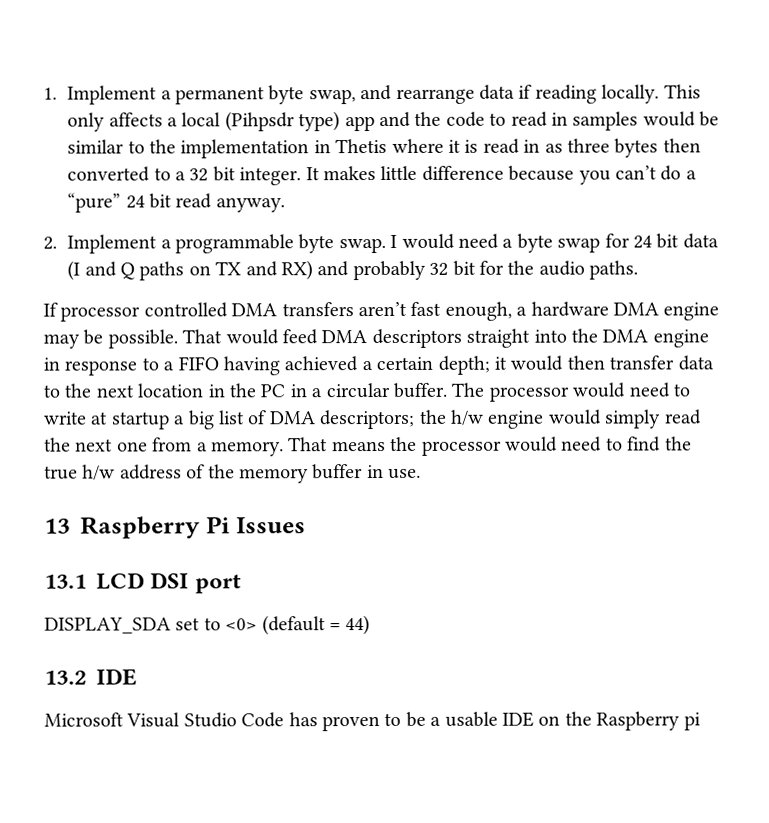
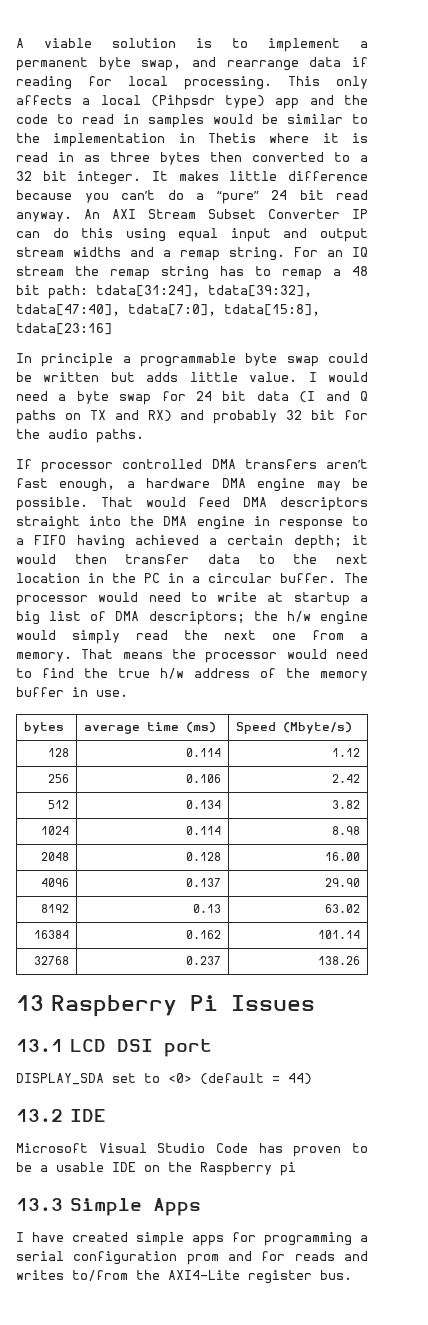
[43,85,158,105] 1. Implement -> [16,38,340,52] A viable solution is to implement
[601,84,660,104] locally. -> [88,76,272,90] for local processing.
[43,234,386,254] // 2. Implement a programmable byte swap. -> [84,209,368,219] [16,228,368,242] [16,247,368,261] [16,266,368,280] [16,285,312,299] [16,304,320,316] [16,323,112,335] [16,353,368,367] [16,372,298,382] An AXI Stream Subset Converter IP can do this using equal input and output stream widths and a remap string. For an IQ stream the remap string has to remap a 48 bit path: tdata[31:24], tdata[39:32], tdata[47:40], tdata[7:0], tdata[15:8], tdata[23:16] // In principle a programmable byte swap could be written but adds little value.
(422, 473) none -> [23,722,64,734] [83,722,216,734] [235,722,352,734] [48,748,70,757] [186,748,222,757] [332,748,361,757] [48,774,70,783] [186,774,222,783] [332,774,361,783] [48,800,70,809] [186,800,222,809] [332,800,361,809] [41,826,70,835] [186,826,222,835] [332,826,361,835] [41,852,70,861] [186,852,222,861] [325,852,361,861] [41,878,70,887] [186,878,222,887] [325,878,361,887] [41,904,70,913] [193,904,222,913] [325,904,361,913] [34,930,70,939] [186,930,222,939] [318,930,361,939] [34,956,70,965] [186,956,222,965] [318,956,361,965] // bytes | average time (ms) | Speed (Mbyte/s) // 128 | 0.114 | 1.12 // 256 | 0.106 | 2.42 // 512 | 0.134 | 3.82 // 1024 | 0.114 | 8.98 // 2048 | 0.128 | 16.00 // 4096 | 0.137 | 29.90 // 8192 | 0.13 | 63.02 // 16384 | 0.162 | 101.14 // 32768 | 0.237 | 138.26
(701, 721) none -> [16,1198,201,1216] [16,1232,368,1246] [16,1251,368,1265] [16,1270,352,1284] // 13.3 Simple Apps // I have created simple apps for programming a serial configuration prom and for reads and writes to/from the AXI4-Lite register bus.

